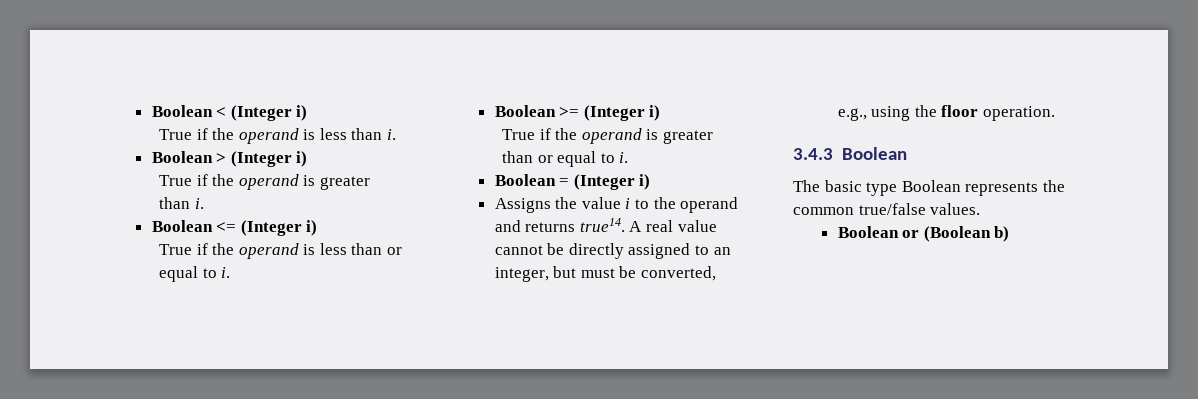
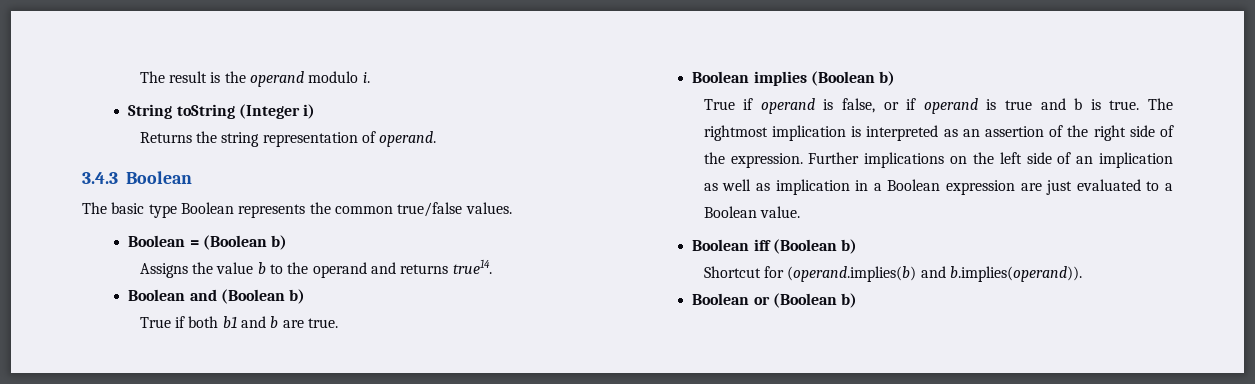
[151,105,308,121] [158,128,397,144] [151,151,308,167] [158,174,370,190] [158,197,204,209] [151,220,318,236] [158,243,403,259] [158,266,231,282] [494,105,661,121] [501,128,713,144] [501,151,629,167] [494,174,651,190] [494,197,739,213] [494,218,717,232] [494,243,731,259] [494,266,717,282] [837,105,1056,121] Boolean < (Integer i) // True if the operand is less than i. // Boolean > (Integer i) // True if the operand is greater than i. // Boolean <= (Integer i) // True if the operand is less than or equal to i. // Boolean >= (Integer i) // True if the operand is greater than or equal to i. // Boolean = (Integer i) // Assigns the value i to the operand and returns true14. A real value cannot be directly assigned to an integer, but must be converted, e.g., using the floor operation. -> [139,71,370,87] [128,104,316,119] [139,131,437,147] The result is the operand modulo i. // String toString (Integer i) // Returns the string representation of operand.
(981, 209) none -> [128,235,288,250] [139,259,492,278] [128,289,306,304] [139,316,338,328] [692,71,896,86] [703,98,1173,114] [703,125,1174,141] [703,152,1173,168] [703,179,1173,195] [703,206,801,218] [692,239,858,254] [703,266,1082,282] // Boolean = (Boolean b) // Assigns the value b to the operand and returns true14. // Boolean and (Boolean b) // True if both b1 and b are true. // Boolean implies (Boolean b) // True if operand is false, or if operand is true and b is true. The rightmost implication is interpreted as an assertion of the right side of the expression. Further implications on the left side of an implication as well as implication in a Boolean expression are just evaluated to a Boolean value. // Boolean iff (Boolean b) // Shortcut for (operand.implies(b) and b.implies(operand)).

